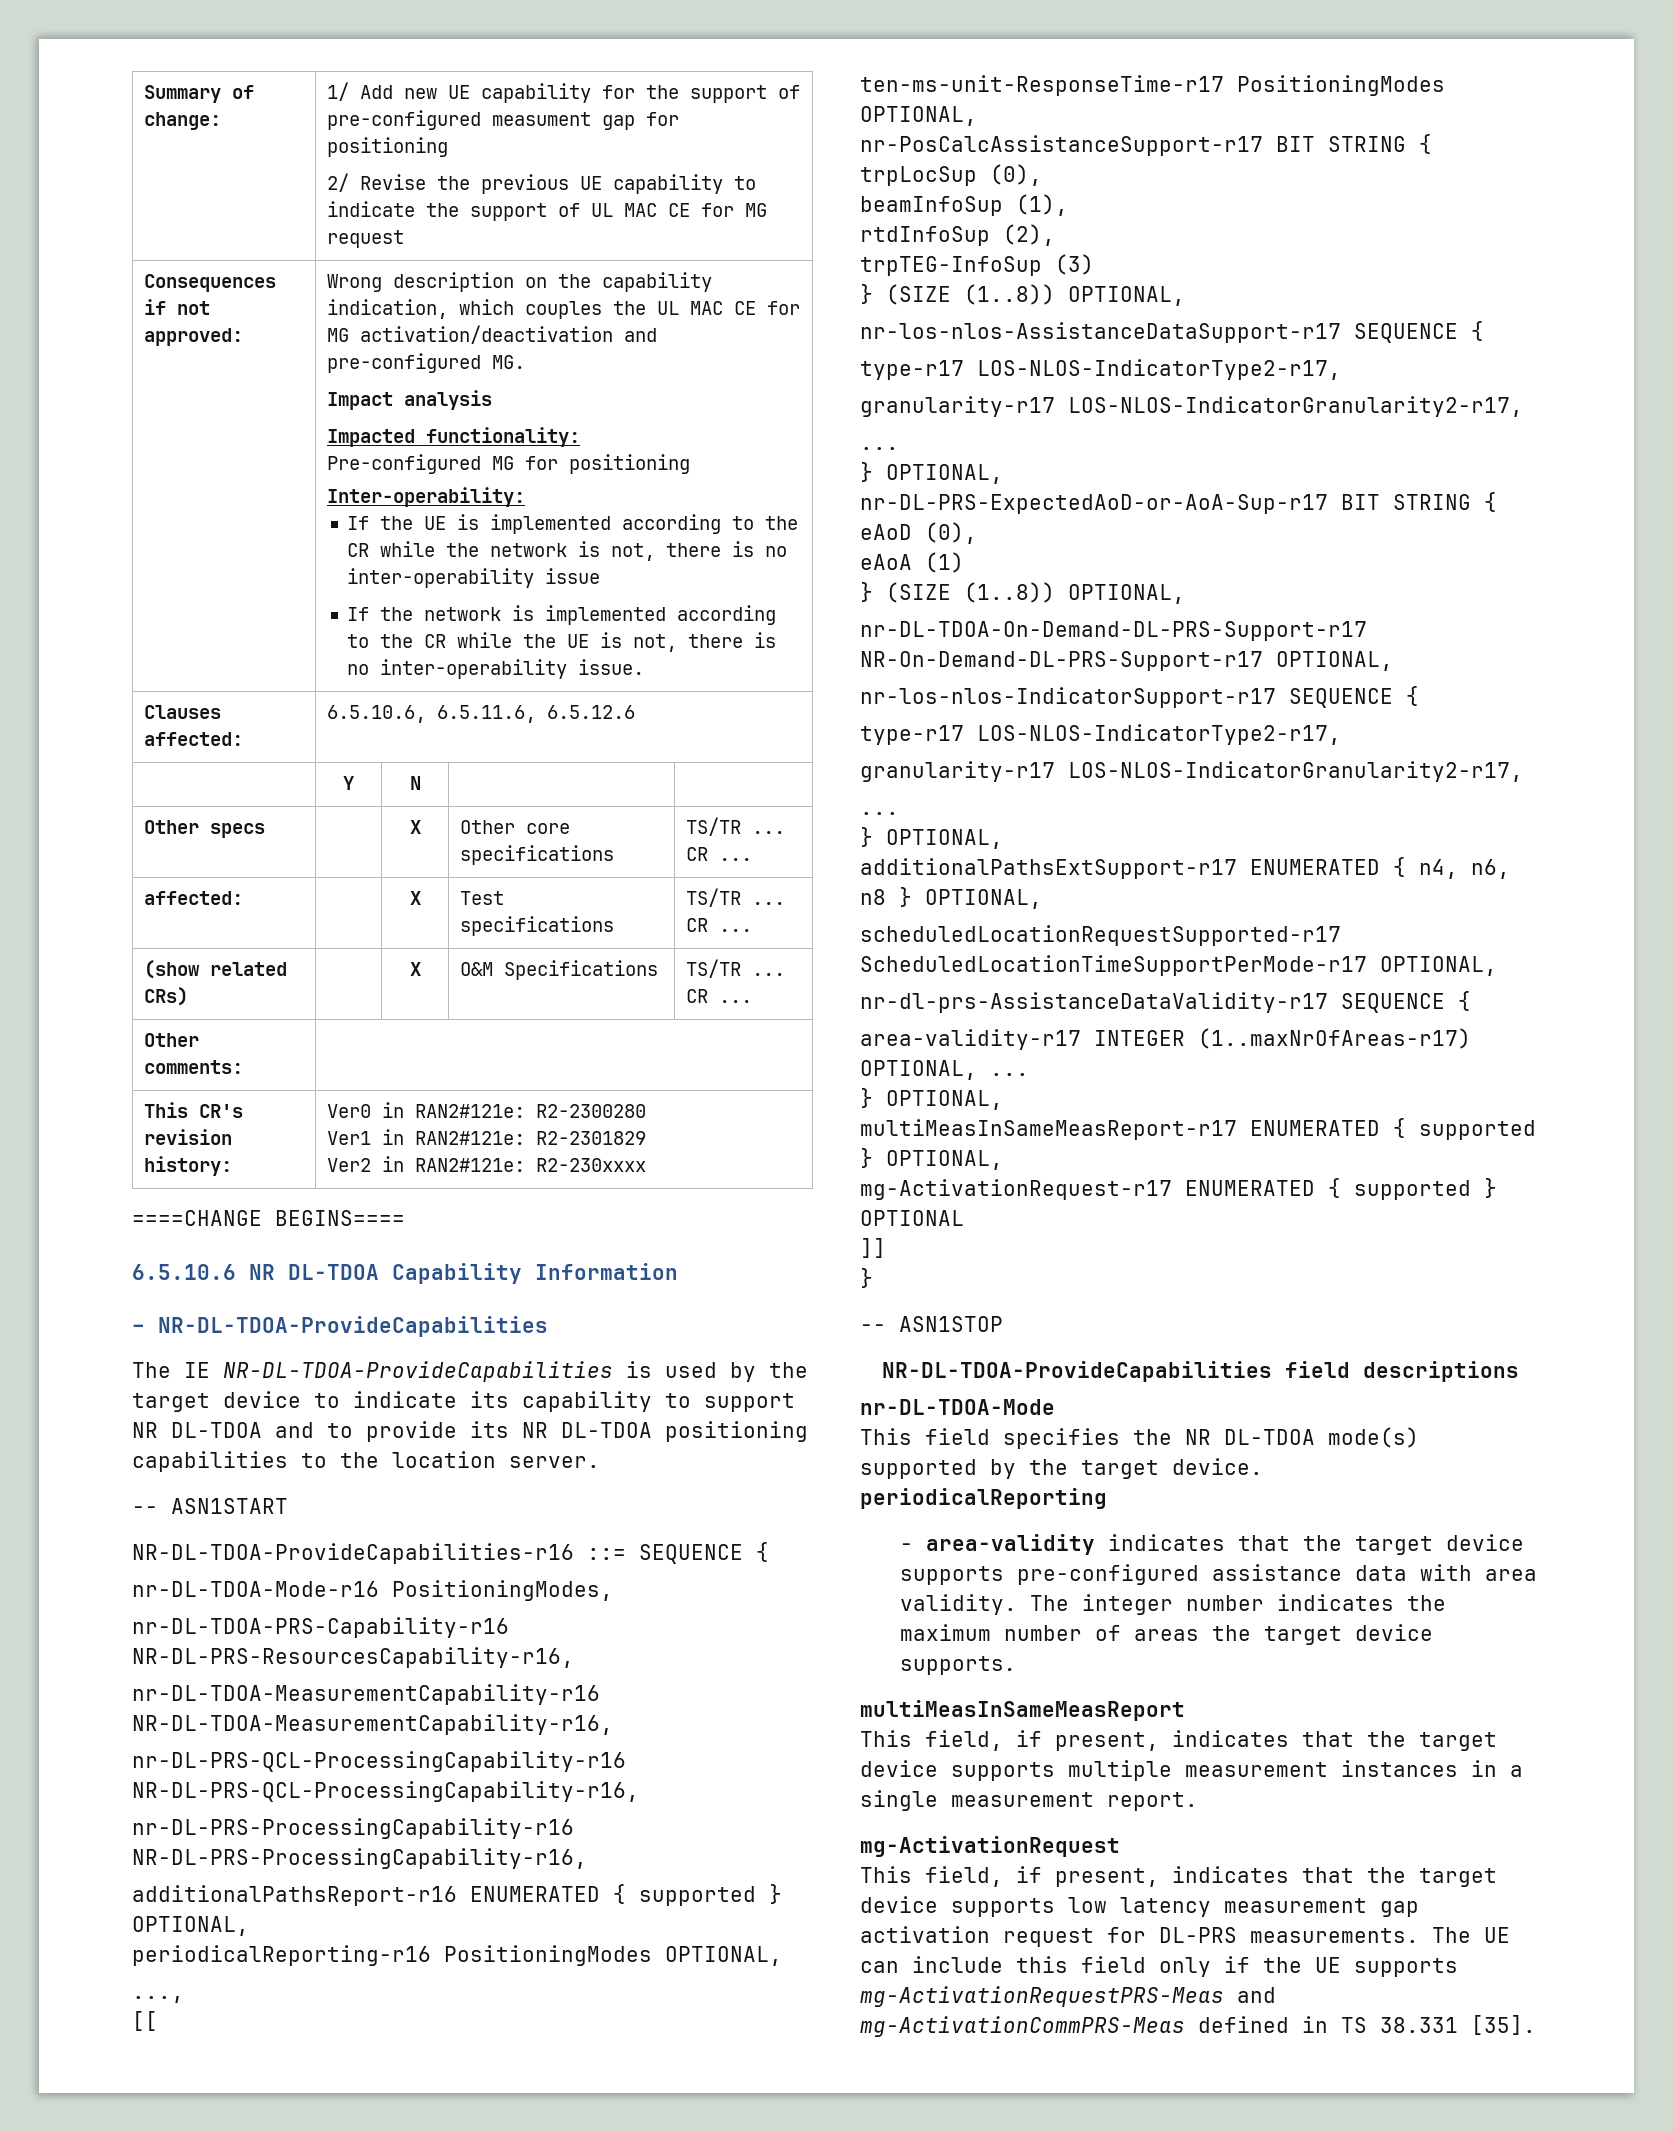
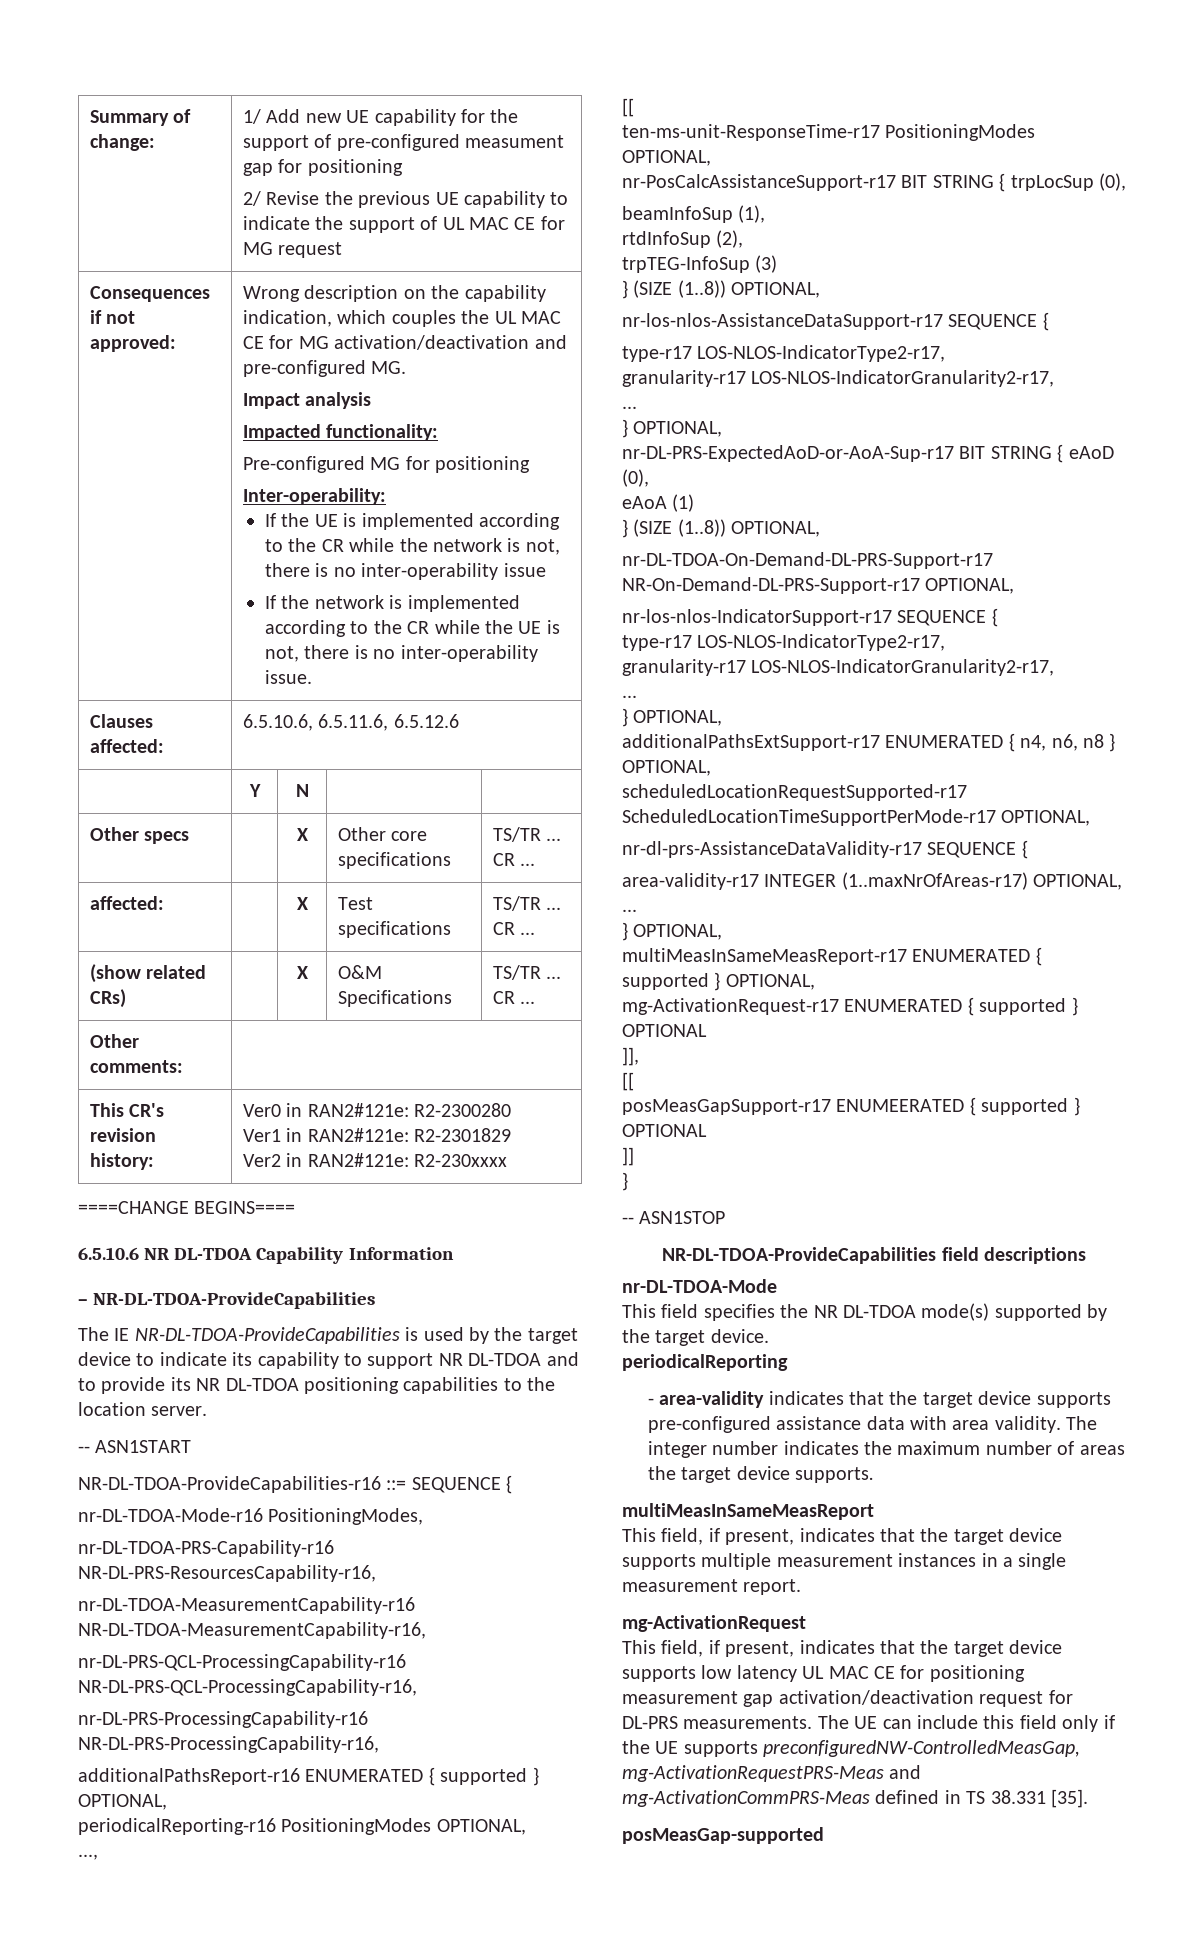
(964, 1218) none -> [622,1047,639,1066] [622,1072,634,1091] [622,1097,1080,1116] [622,1124,707,1137] // ]], // [[ // posMeasGapSupport-r17 ENUMEERATED { supported } OPTIONAL
(1211, 1907) none -> [802,1665,1025,1682] UL MAC CE for positioning
[860,1926,990,1943] activation -> [778,1690,974,1705] activation/deactivation
(1458, 1967) none -> [763,1740,1081,1757] preconfiguredNW-ControlledMeasGap,
(1536, 2025) none -> [622,1827,824,1844] // posMeasGap-supported

